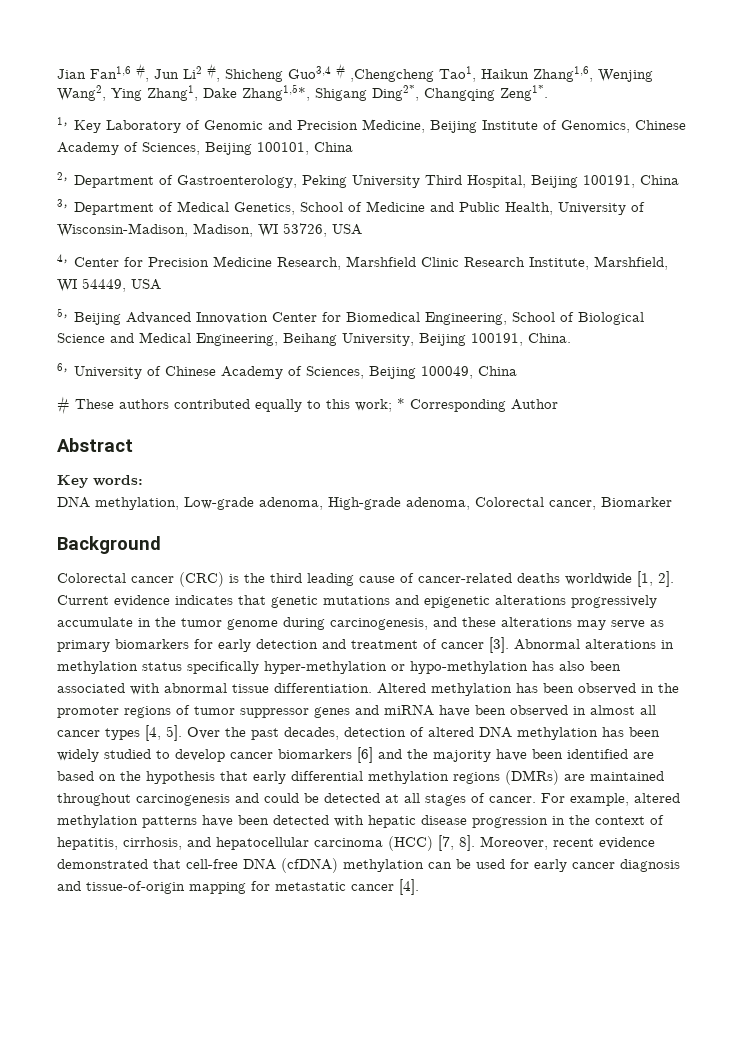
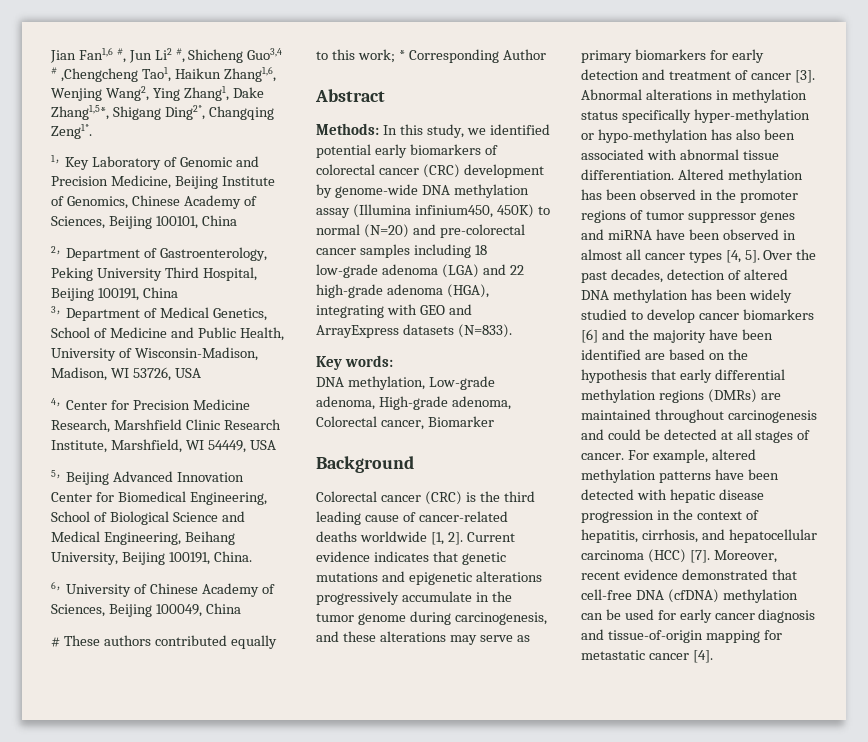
(133, 445) none -> [316,123,550,138] [316,144,498,158] [316,164,544,178] [316,184,529,198] [316,204,550,218] [316,224,525,238] [316,244,487,258] [316,264,524,278] [316,284,489,298] [316,304,472,318] [316,324,512,338] // Methods: In this study, we identified potential early biomarkers of colorectal cancer (CRC) development by genome-wide DNA methylation assay (Illumina infinium450, 450K) to normal (N=20) and pre-colorectal cancer samples including 18 low-grade adenoma (LGA) and 22 high-grade adenoma (HGA), integrating with GEO and ArrayExpress datasets (N=833).
[438,835,475,851] [7, 8]. -> [689,550,710,563] [7].

